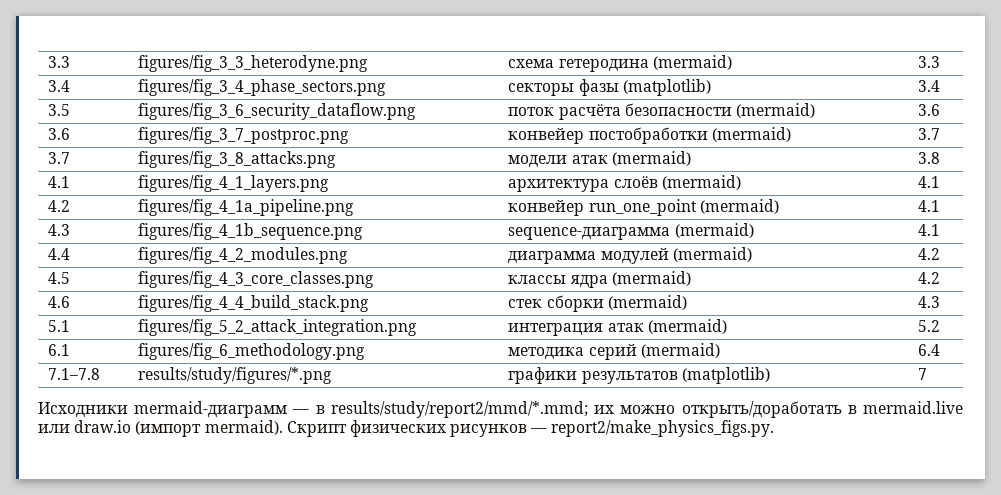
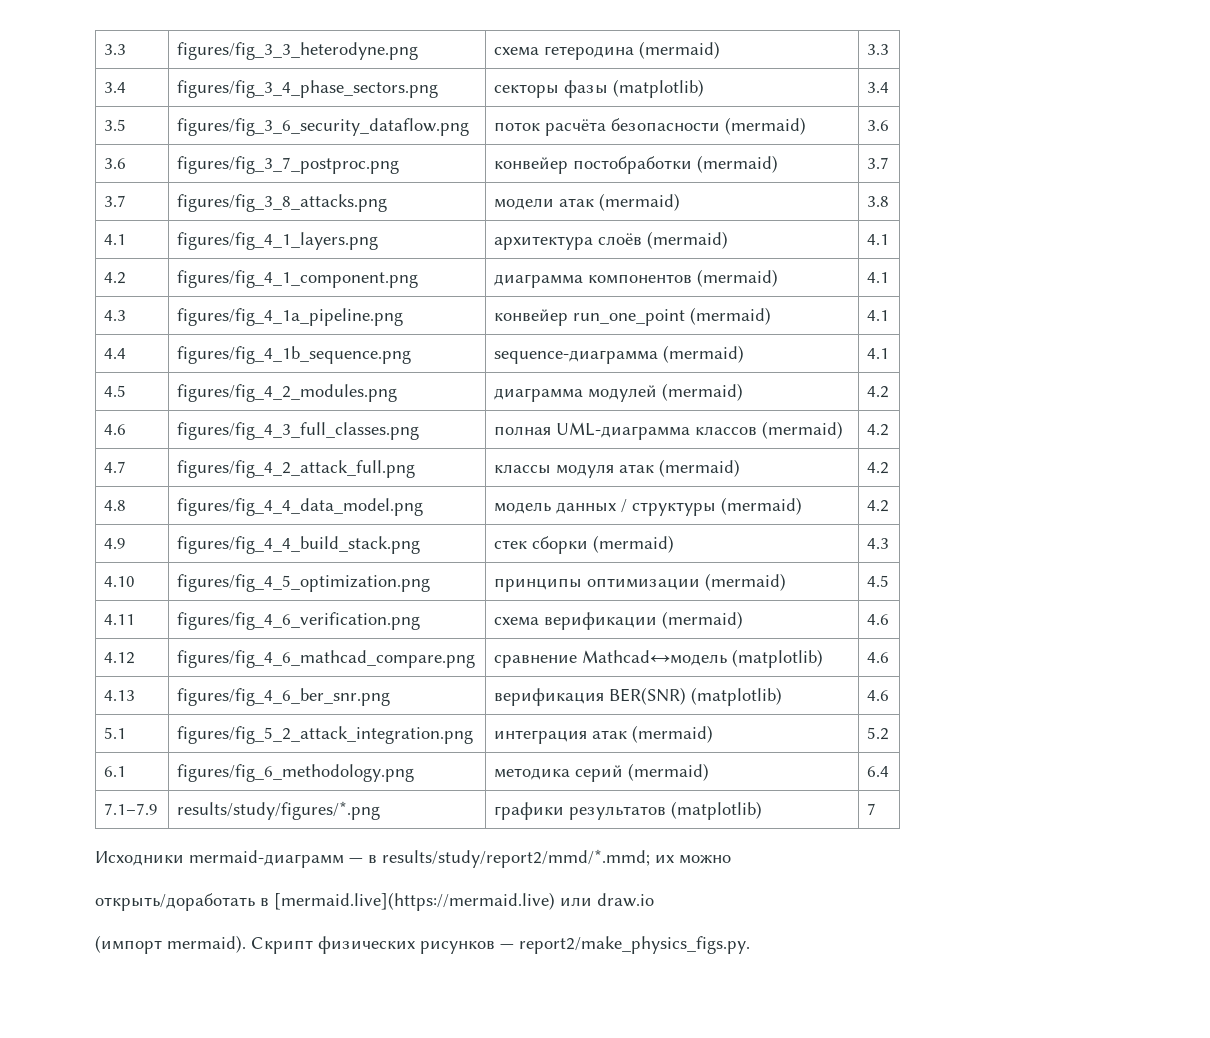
(71, 206) none -> [177,270,419,288] [494,269,779,288] [867,272,890,283] [104,310,127,321] | figures/fig_4_1_component.png | диаграмма компонентов (mermaid) | 4.1 // 4.3
[48,224,71,236] 4.3 -> [104,348,127,359] 4.4
[48,248,71,260] 4.4 -> [104,385,127,397] 4.5
[48,272,71,284] [138,271,375,288] [508,271,691,288] [918,272,941,284] [48,296,71,308] 4.5 | figures/fig_4_3_core_classes.png | классы ядра (mermaid) | 4.2 // 4.6 -> [104,424,127,435] [177,422,420,440] [494,421,844,440] [867,424,890,436] [104,461,127,473] [177,460,416,478] [494,459,741,478] [867,462,890,474] [104,500,127,511] [177,498,424,516] [494,497,803,516] [867,500,890,512] [104,538,127,549] 4.6 | figures/fig_4_3_full_classes.png | полная UML-диаграмма классов (mermaid) | 4.2 // 4.7 | figures/fig_4_2_attack_full.png | классы модуля атак (mermaid) | 4.2 // 4.8 | figures/fig_4_4_data_model.png | модель данных / структуры (mermaid) | 4.2 // 4.9
(941, 302) none -> [104,576,136,587] [177,574,431,592] [494,573,787,592] [867,575,890,587] [104,614,136,625] [177,612,421,630] [494,611,744,630] [867,614,890,625] [104,652,136,664] [177,650,476,668] [494,649,824,668] [867,652,890,663] [104,690,136,701] [177,688,391,706] [494,687,783,706] [867,690,890,701] // 4.10 | figures/fig_4_5_optimization.png | принципы оптимизации (mermaid) | 4.5 // 4.11 | figures/fig_4_6_verification.png | схема верификации (mermaid) | 4.6 // 4.12 | figures/fig_4_6_mathcad_compare.png | сравнение Mathcad↔модель (matplotlib) | 4.6 // 4.13 | figures/fig_4_6_ber_snr.png | верификация BER(SNR) (matplotlib) | 4.6
[48,368,101,380] 7.1–7.8 -> [104,803,159,815] 7.1–7.9
(676, 409) none -> (731, 859) //
[862,401,963,414] mermaid.live -> [274,892,555,911] [mermaid.live](https://mermaid.live)
(132, 426) none -> (654, 900) //

